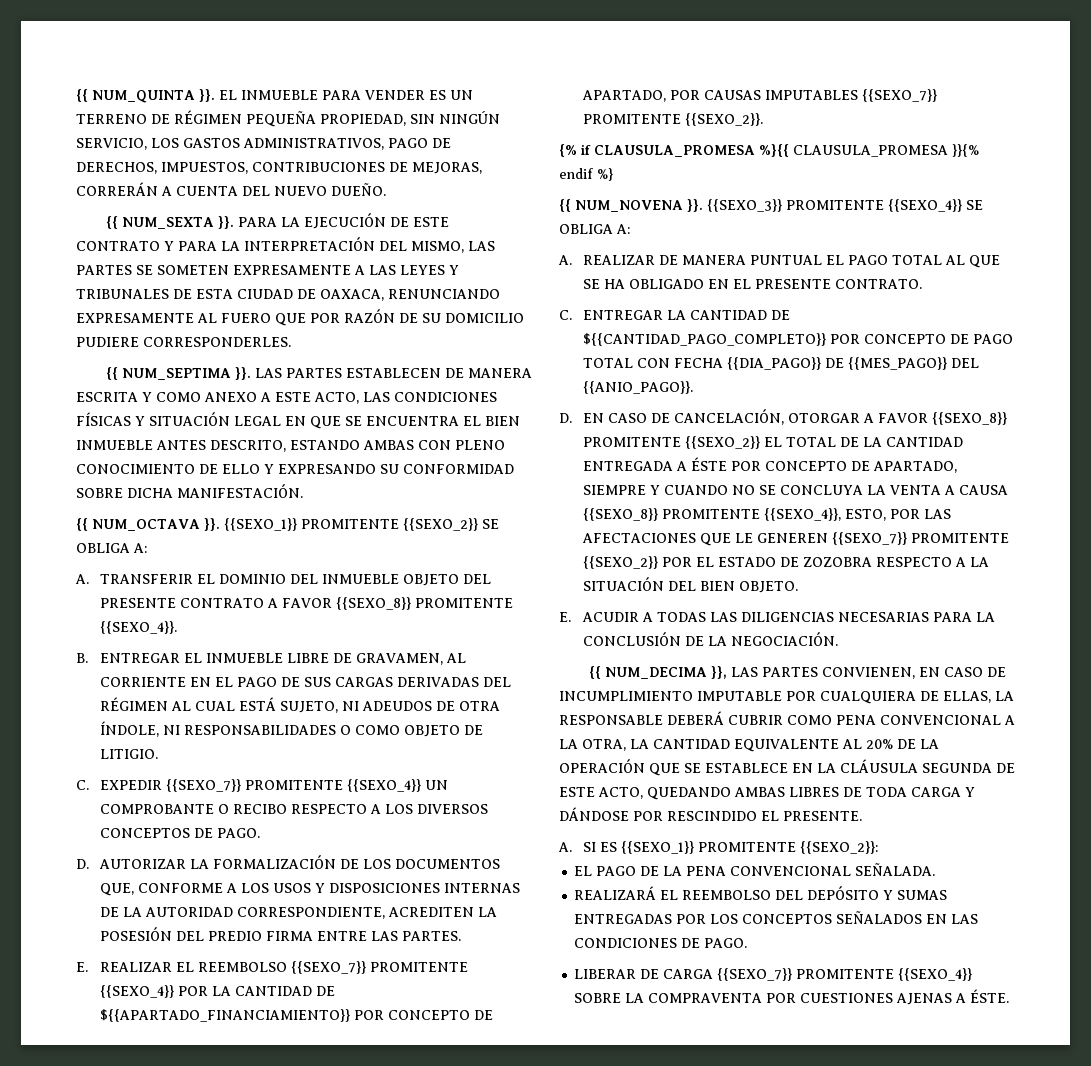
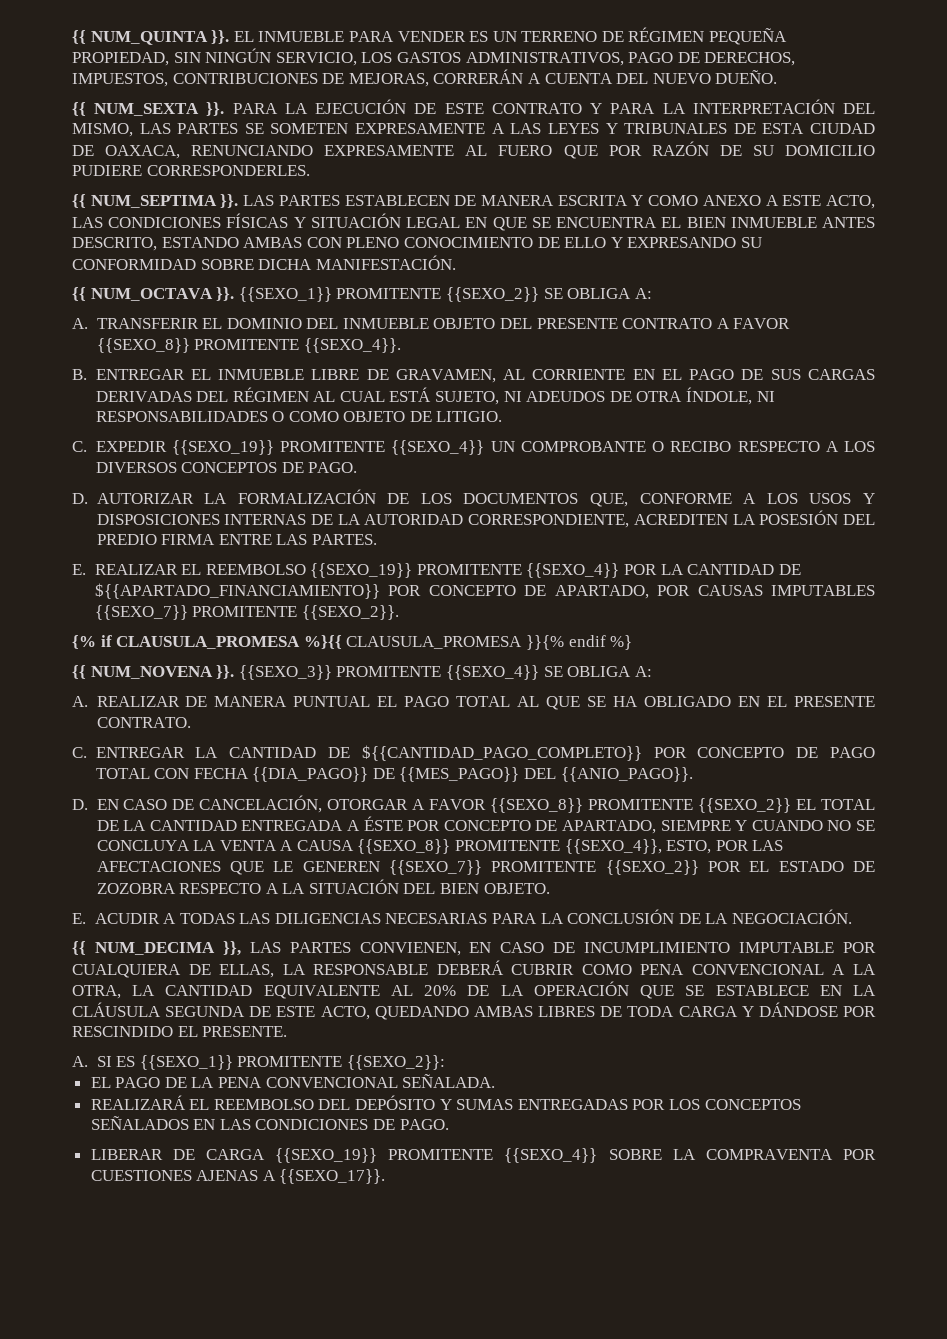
[166,779,242,792] {{SEXO_7}} -> [171,440,274,455] {{SEXO_19}}
[291,961,367,974] {{SEXO_7}} -> [310,563,413,578] {{SEXO_19}}
[717,968,793,981] {{SEXO_7}} -> [275,1148,378,1163] {{SEXO_19}}
[970,989,1010,1003] ÉSTE. -> [279,1169,386,1184] {{SEXO_17}}.

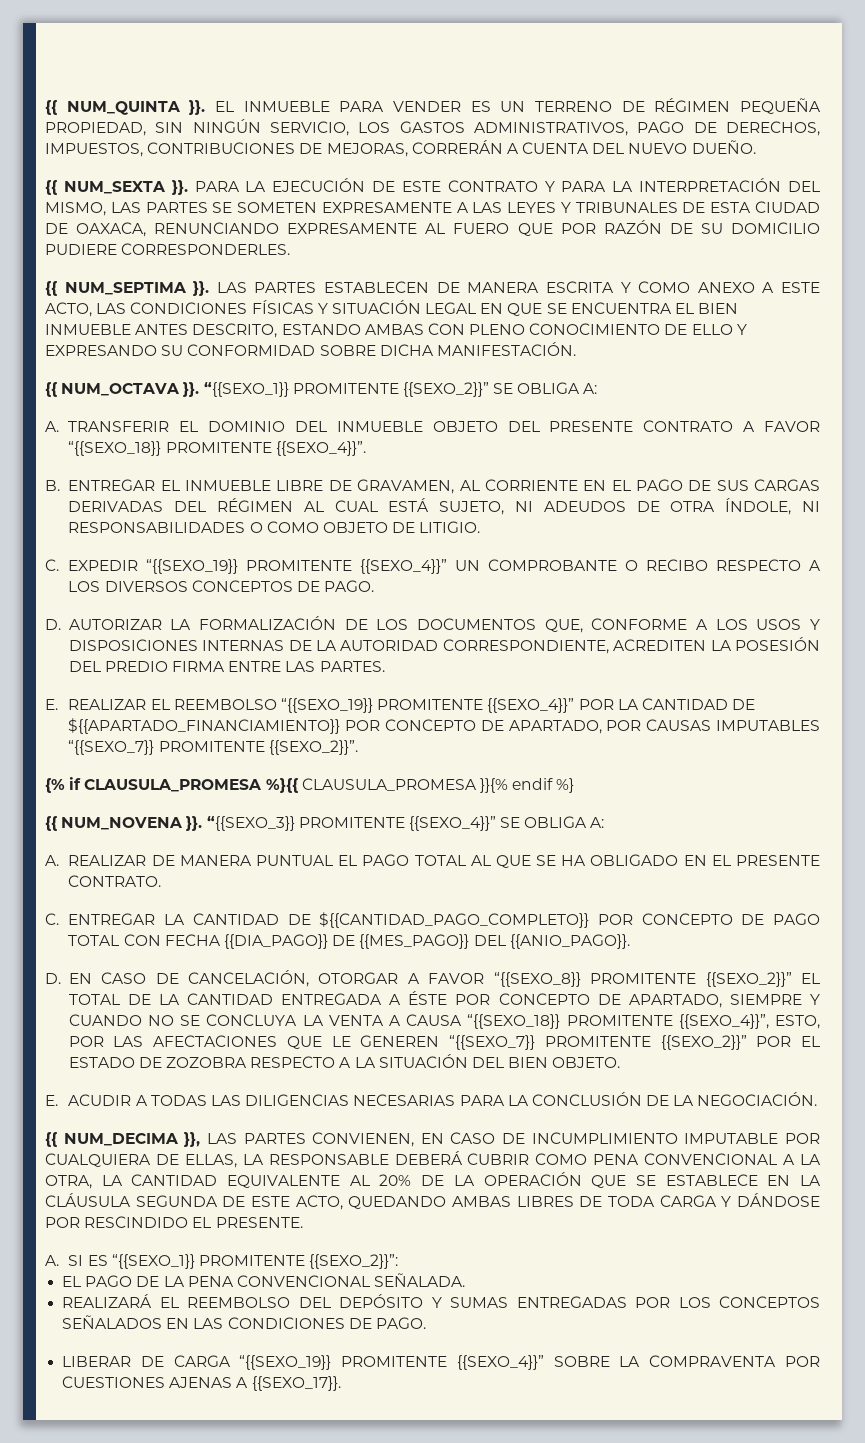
[238,287,539,302] {{SEXO_1}} PROMITENTE {{SEXO_2}} -> [203,382,489,397] “{{SEXO_1}} PROMITENTE {{SEXO_2}}”
[96,338,401,353] {{SEXO_8}} PROMITENTE {{SEXO_4}}. -> [68,441,366,456] “{{SEXO_18}} PROMITENTE {{SEXO_4}}”.
[171,440,485,455] {{SEXO_19}} PROMITENTE {{SEXO_4}} -> [146,559,448,574] “{{SEXO_19}} PROMITENTE {{SEXO_4}}”
[310,563,620,578] {{SEXO_19}} PROMITENTE {{SEXO_4}} -> [280,698,575,713] “{{SEXO_19}} PROMITENTE {{SEXO_4}}”
[94,605,399,620] {{SEXO_7}} PROMITENTE {{SEXO_2}}. -> [68,740,358,755] “{{SEXO_7}} PROMITENTE {{SEXO_2}}”.
[238,665,539,680] {{SEXO_3}} PROMITENTE {{SEXO_4}} -> [206,816,496,831] “{{SEXO_3}} PROMITENTE {{SEXO_4}}”
[490,798,792,813] {{SEXO_8}} PROMITENTE {{SEXO_2}} -> [493,972,792,987] “{{SEXO_8}} PROMITENTE {{SEXO_2}}”
[357,839,662,854] {{SEXO_8}} PROMITENTE {{SEXO_4}}, -> [467,1014,769,1029] “{{SEXO_18}} PROMITENTE {{SEXO_4}}”,
[388,860,699,875] {{SEXO_7}} PROMITENTE {{SEXO_2}} -> [449,1035,747,1050] “{{SEXO_7}} PROMITENTE {{SEXO_2}}”
[139,1055,445,1070] {{SEXO_1}} PROMITENTE {{SEXO_2}}: -> [111,1254,399,1269] “{{SEXO_1}} PROMITENTE {{SEXO_2}}”:
[275,1148,598,1163] {{SEXO_19}} PROMITENTE {{SEXO_4}} -> [239,1355,544,1370] “{{SEXO_19}} PROMITENTE {{SEXO_4}}”

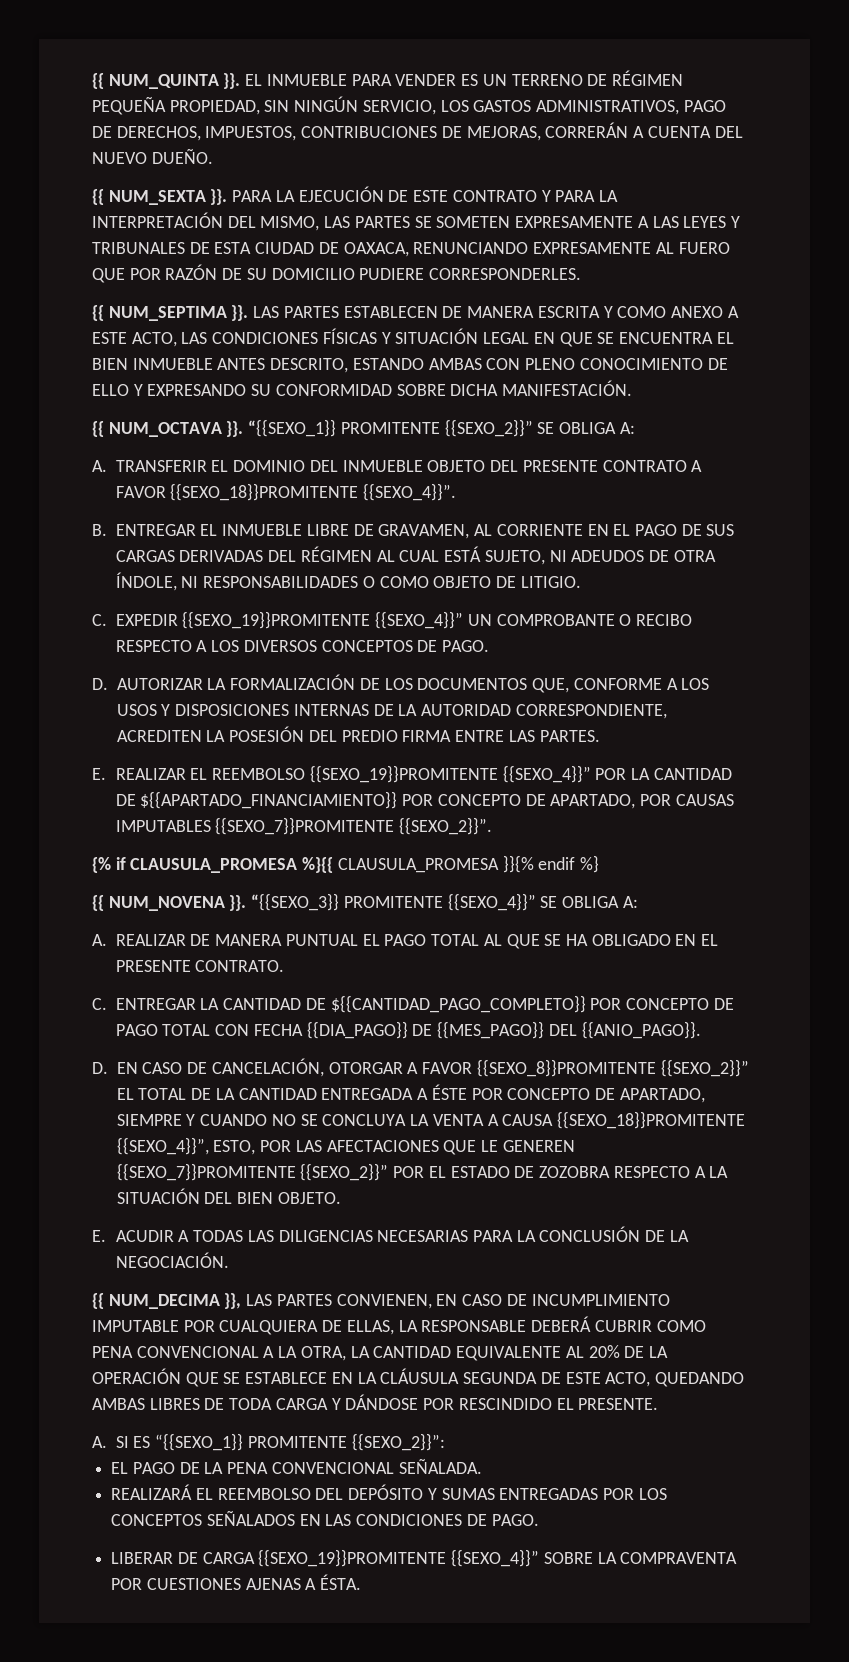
[68,441,272,456] “{{SEXO_18}} PROMITENTE -> [170,483,359,501] {{SEXO_18}}PROMITENTE
[146,559,353,574] “{{SEXO_19}} PROMITENTE -> [182,611,371,629] {{SEXO_19}}PROMITENTE
[280,698,484,713] “{{SEXO_19}} PROMITENTE -> [309,765,498,783] {{SEXO_19}}PROMITENTE
[68,740,265,755] “{{SEXO_7}} PROMITENTE -> [215,817,395,835] {{SEXO_7}}PROMITENTE
[493,972,697,987] “{{SEXO_8}} PROMITENTE -> [476,1059,656,1077] {{SEXO_8}}PROMITENTE
[467,1014,673,1029] “{{SEXO_18}} PROMITENTE -> [557,1111,746,1129] {{SEXO_18}}PROMITENTE
[449,1035,651,1050] “{{SEXO_7}} PROMITENTE -> [116,1163,296,1181] {{SEXO_7}}PROMITENTE
[239,1355,448,1370] “{{SEXO_19}} PROMITENTE -> [258,1549,447,1567] {{SEXO_19}}PROMITENTE
[251,1376,341,1391] {{SEXO_17}}. -> [320,1574,362,1590] ÉSTA.

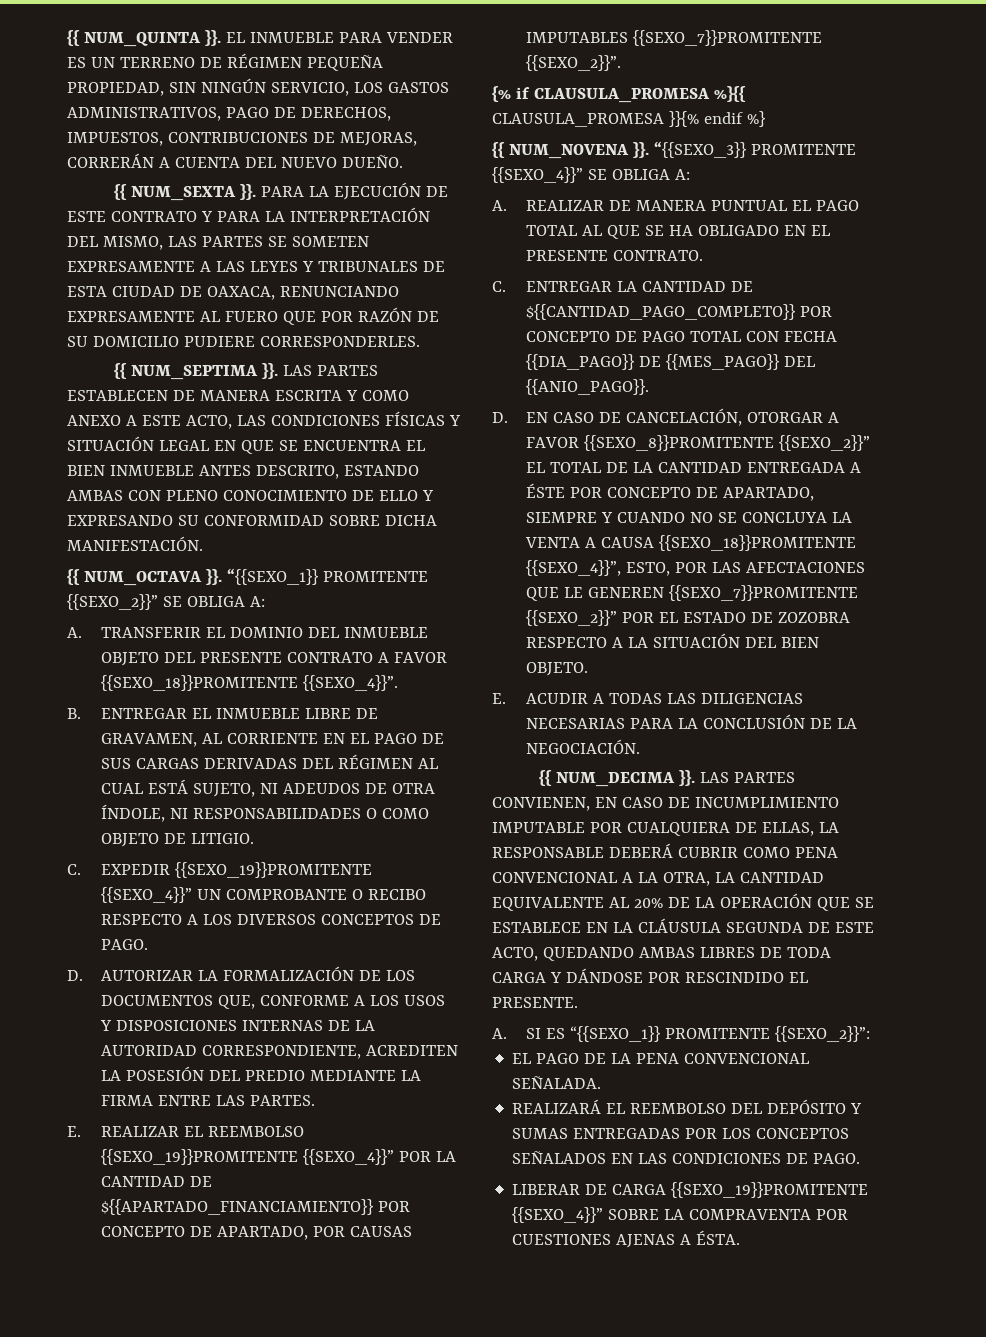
(398, 736) none -> [310,1070,422,1081] MEDIANTE LA
[224,1293,242,1309] }}, -> [679,770,696,786] }}.

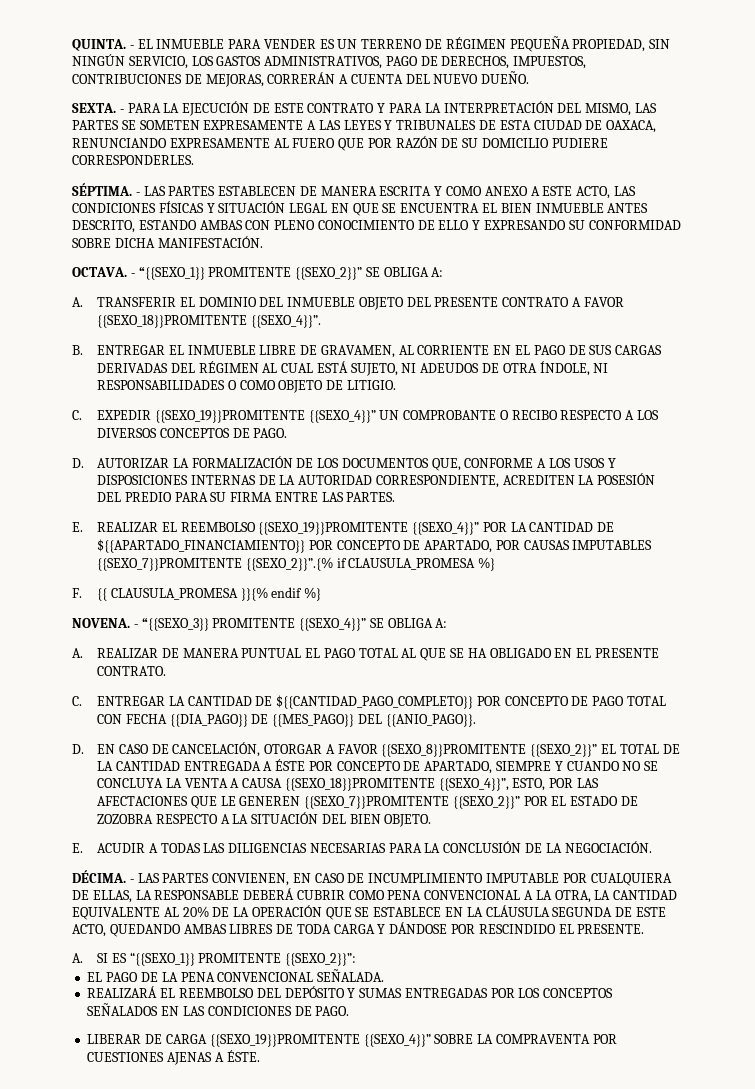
[67,30,221,47] {{ NUM_QUINTA }}. -> [72,39,134,51] QUINTA. -
[114,184,257,201] {{ NUM_SEXTA }}. -> [72,103,124,113] SEXTA. -
[114,363,279,380] {{ NUM_SEPTIMA }}. -> [72,183,140,196] SÉPTIMA. -
[67,569,222,586] {{ NUM_OCTAVA }}. -> [72,267,135,277] OCTAVA. -
[310,1070,422,1081] MEDIANTE LA -> [174,492,227,502] PARA SU
[526,55,622,71] [492,86,746,103] {{SEXO_2}}”. // {% if CLAUSULA_PROMESA %}{{ -> [245,557,496,571] [72,588,108,601] {{SEXO_2}}”.{% if CLAUSULA_PROMESA %} // F. {{
[492,142,649,159] {{ NUM_NOVENA }}. -> [72,618,138,628] NOVENA. -
[539,770,696,787] {{ NUM_DECIMA }}. -> [72,870,134,883] DÉCIMA. -
[696,1230,741,1245] ÉSTA. -> [226,1050,260,1062] ÉSTE.

